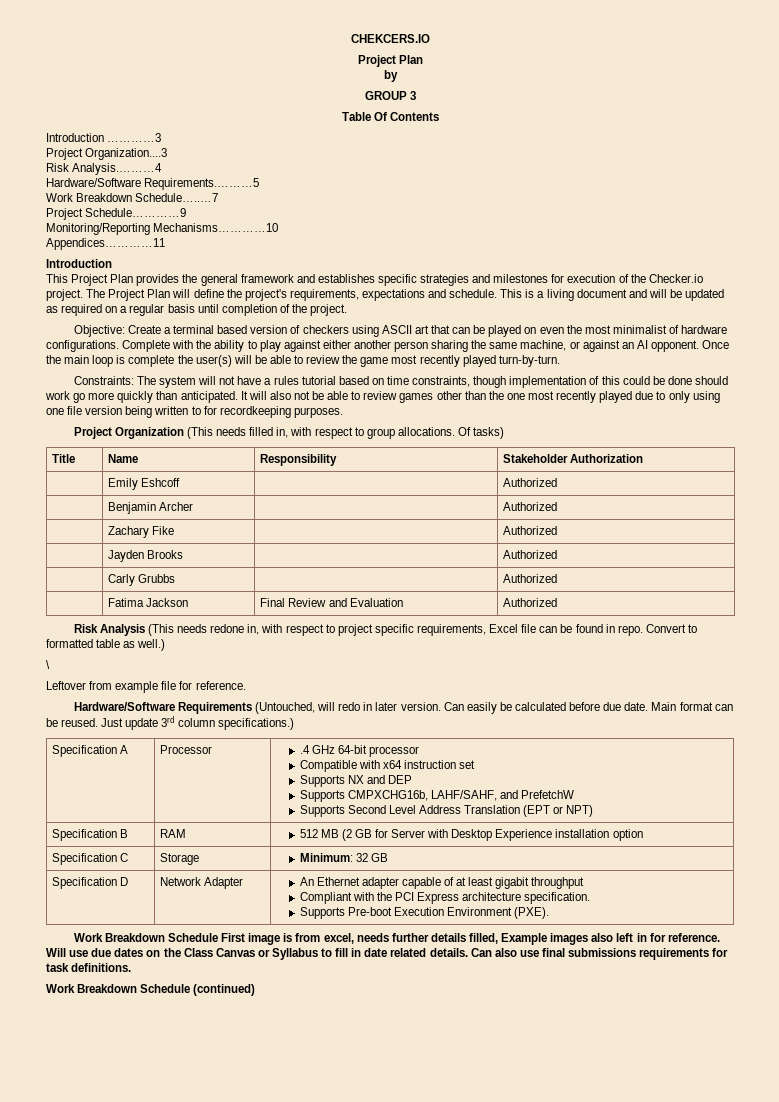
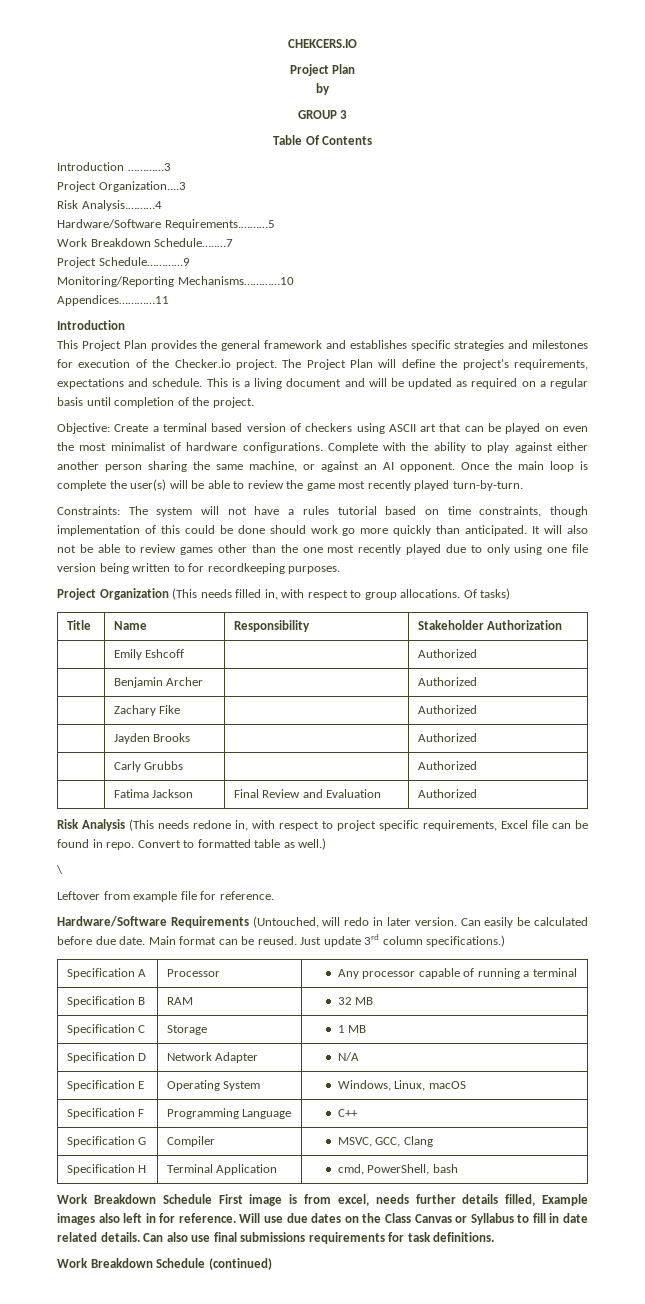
[299,745,419,757] [299,760,475,772] [299,775,412,787] [299,790,574,802] [299,805,594,817] .4 GHz 64-bit processor // Compatible with x64 instruction set // Supports NX and DEP // Supports CMPXCHG16b, LAHF/SAHF, and PrefetchW // Supports Second Level Address Translation (EPT or NPT) -> [337,968,577,979] Any processor capable of running a terminal
[299,829,643,841] 512 MB (2 GB for Server with Desktop Experience installation option -> [337,997,374,1005] 32 MB
[299,853,388,862] Minimum: 32 GB -> [337,1025,367,1033] 1 MB
[299,877,585,889] [299,892,591,904] [299,907,549,919] An Ethernet adapter capable of at least gigabit throughput // Compliant with the PCI Express architecture specification. // Supports Pre-boot Execution Environment (PXE). -> [337,1052,359,1061] [66,1080,145,1091] [166,1080,261,1091] [337,1080,466,1091] [66,1108,145,1119] [166,1108,292,1119] [337,1109,358,1117] [66,1136,147,1147] [166,1136,215,1147] [337,1136,433,1147] [66,1164,147,1175] [166,1164,278,1175] [337,1164,458,1175] N/A // Specification E | Operating System | Windows, Linux, macOS // Specification F | Programming Language | C++ // Specification G | Compiler | MSVC, GCC, Clang // Specification H | Terminal Application | cmd, PowerShell, bash

